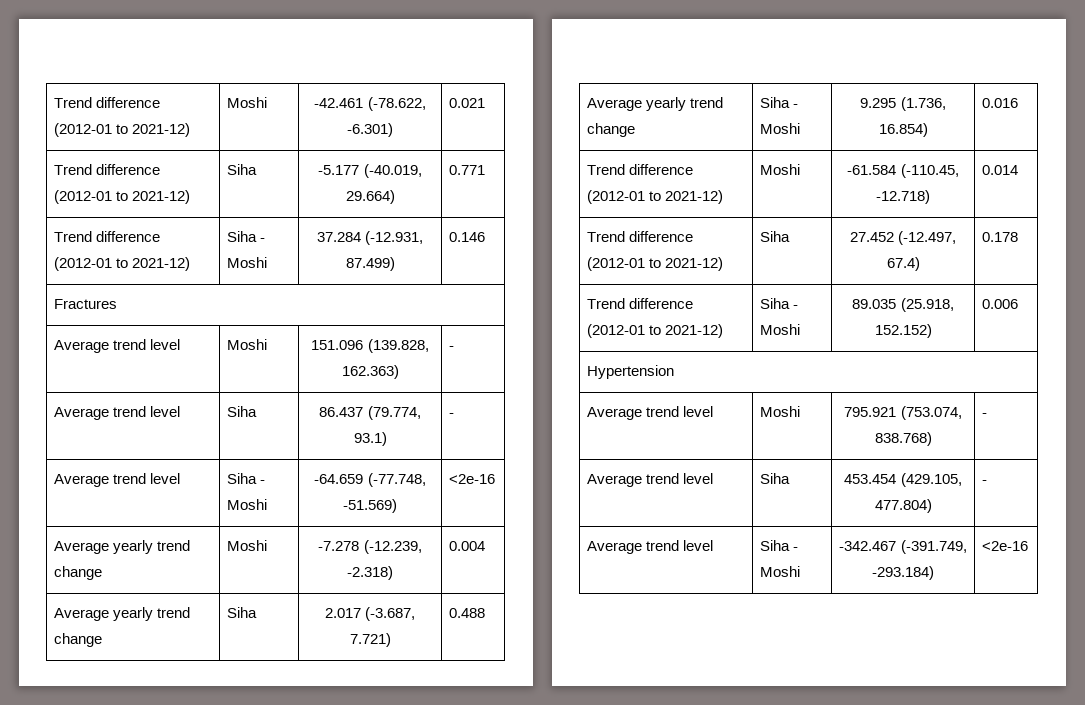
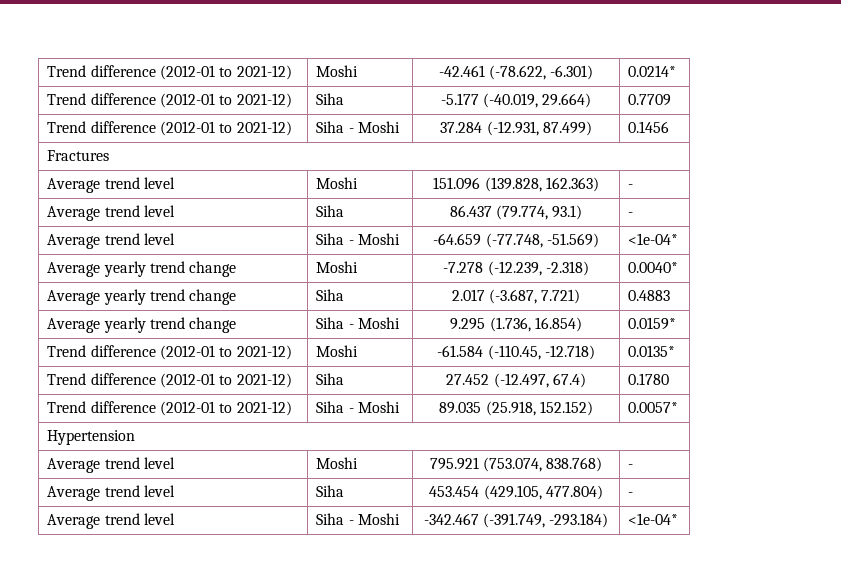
[449,98,486,108] 0.021 -> [628,65,677,77] 0.0214*
[449,165,486,175] 0.771 -> [628,94,672,106] 0.7709
[449,232,486,242] 0.146 -> [628,121,670,133] 0.1456
[449,474,496,484] <2e-16 -> [628,233,679,245] <1e-04*
[449,541,486,551] 0.004 -> [628,262,679,273] 0.0040*
[449,608,486,618] 0.488 -> [628,290,671,301] 0.4883
[982,98,1019,108] 0.016 -> [628,317,677,330] 0.0159*
[982,165,1019,175] 0.014 -> [628,345,676,357] 0.0135*
[982,232,1019,242] 0.178 -> [628,373,670,385] 0.1780
[982,299,1019,309] 0.006 -> [628,402,679,413] 0.0057*
[982,541,1029,551] <2e-16 -> [628,513,679,525] <1e-04*

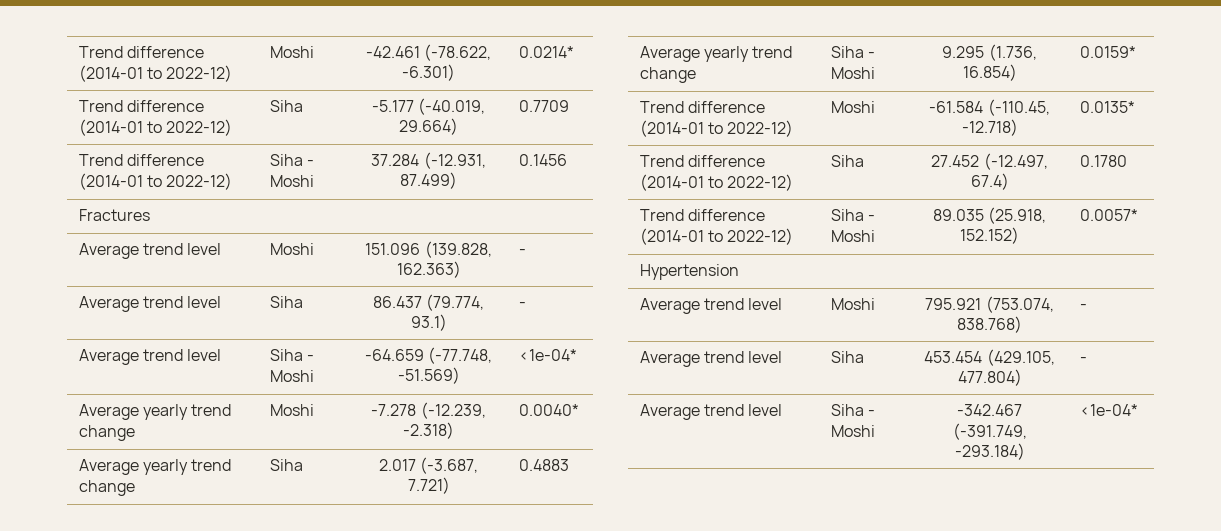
[47,65,292,80] Trend difference (2012-01 to 2021-12) -> [78,46,204,58] [78,65,233,82] Trend difference (2014-01 to 2022-12)
[160,93,292,108] (2012-01 to 2021-12) -> [78,119,233,136] (2014-01 to 2022-12)
[160,121,292,136] (2012-01 to 2021-12) -> [78,173,233,190] (2014-01 to 2022-12)
[160,345,292,360] (2012-01 to 2021-12) -> [639,120,794,137] (2014-01 to 2022-12)
[160,373,292,388] (2012-01 to 2021-12) -> [639,174,794,191] (2014-01 to 2022-12)
[160,401,292,416] (2012-01 to 2021-12) -> [639,228,794,245] (2014-01 to 2022-12)

